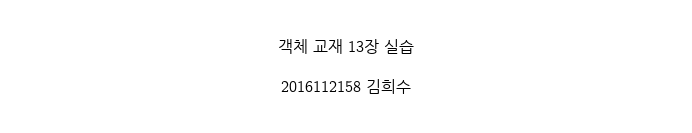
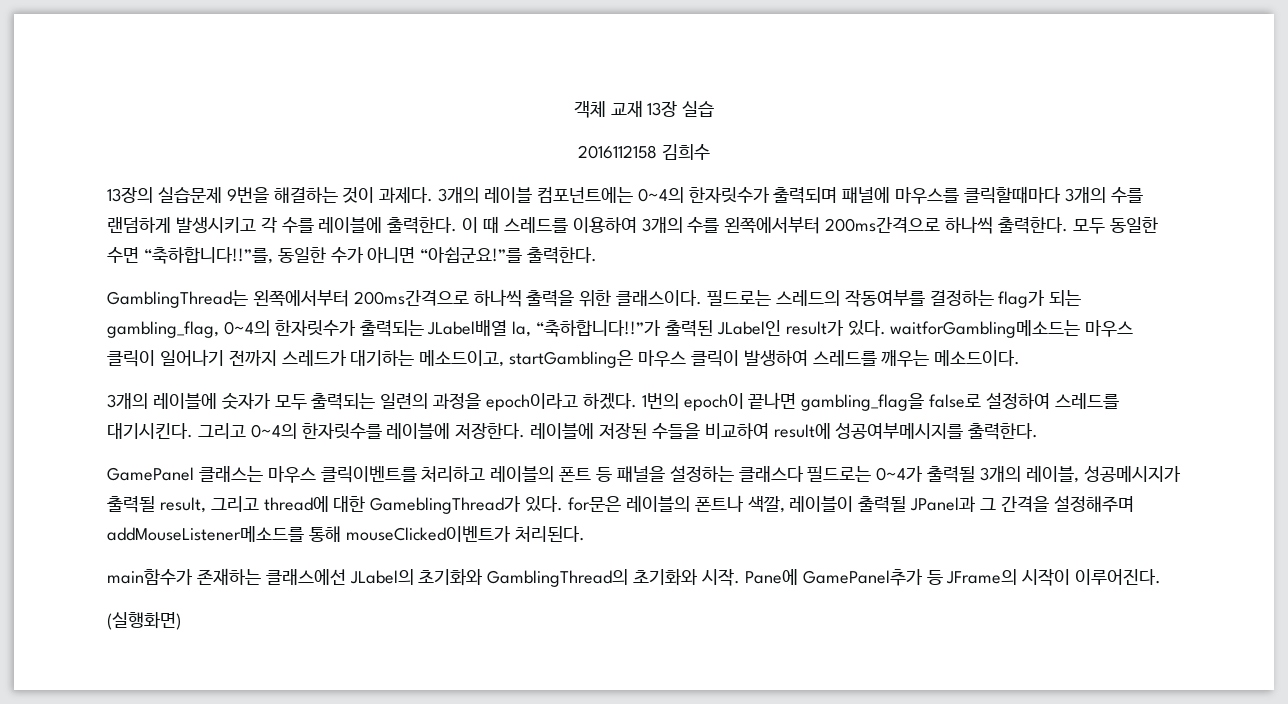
(411, 86) none -> [107,186,1143,204] [107,216,1158,234] [107,247,598,264] [107,289,1082,308] [107,320,1134,338] [107,349,1021,368] [107,392,1119,411] [107,423,1039,440] [107,465,1181,483] [107,495,1134,514] [107,526,585,542] [107,568,1162,587] [107,611,181,630] // 13장의 실습문제 9번을 해결하는 것이 과제다. 3개의 레이블 컴포넌트에는 0~4의 한자릿수가 출력되며 패널에 마우스를 클릭할때마다 3개의 수를 랜덤하게 발생시키고 각 수를 레이블에 출력한다. 이 때 스레드를 이용하여 3개의 수를 왼쪽에서부터 200ms간격으로 하나씩 출력한다. 모두 동일한 수면 “축하합니다!!”를, 동일한 수가 아니면 “아쉽군요!”를 출력한다. // GamblingThread는 왼쪽에서부터 200ms간격으로 하나씩 출력을 위한 클래스이다. 필드로는 스레드의 작동여부를 결정하는 flag가 되는 gambling_flag, 0~4의 한자릿수가 출력되는 JLabel배열 la, “축하합니다!!”가 출력된 JLabel인 result가 있다. waitforGambling메소드는 마우스 클릭이 일어나기 전까지 스레드가 대기하는 메소드이고, startGambling은 마우스 클릭이 발생하여 스레드를 깨우는 메소드이다. // 3개의 레이블에 숫자가 모두 출력되는 일련의 과정을 epoch이라고 하겠다. 1번의 epoch이 끝나면 gambling_flag을 false로 설정하여 스레드를 대기시킨다. 그리고 0~4의 한자릿수를 레이블에 저장한다. 레이블에 저장된 수들을 비교하여 result에 성공여부메시지를 출력한다. // GamePanel 클래스는 마우스 클릭이벤트를 처리하고 레이블의 폰트 등 패널을 설정하는 클래스다 필드로는 0~4가 출력될 3개의 레이블, 성공메시지가 출력될 result, 그리고 thread에 대한 GameblingThread가 있다. for문은 레이블의 폰트나 색깔, 레이블이 출력될 JPanel과 그 간격을 설정해주며 addMouseListener메소드를 통해 mouseClicked이벤트가 처리된다. // main함수가 존재하는 클래스에선 JLabel의 초기화와 GamblingThread의 초기화와 시작. Pane에 GamePanel추가 등 JFrame의 시작이 이루어진다. // (실행화면)

